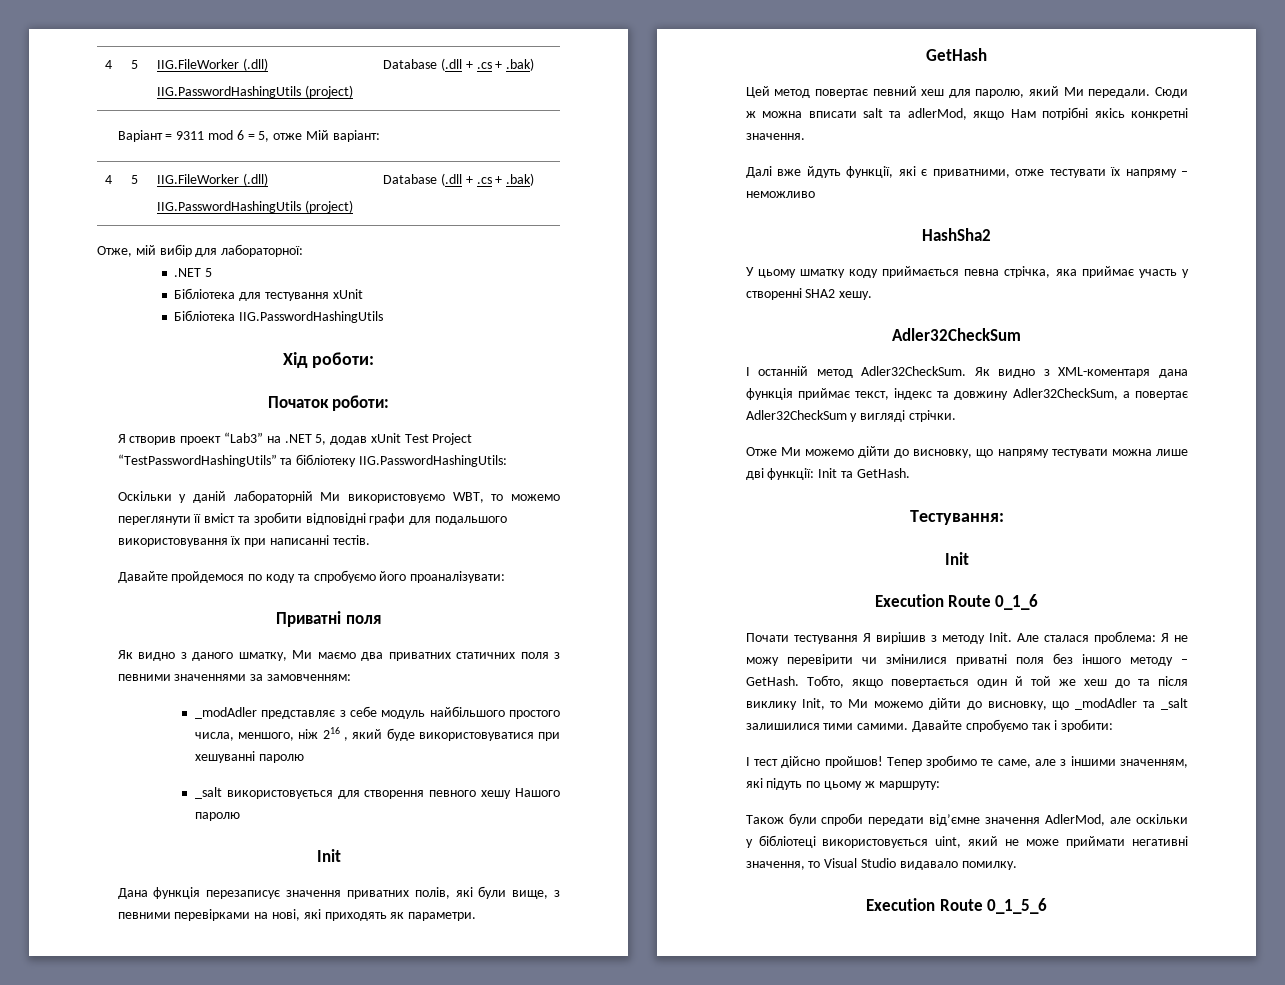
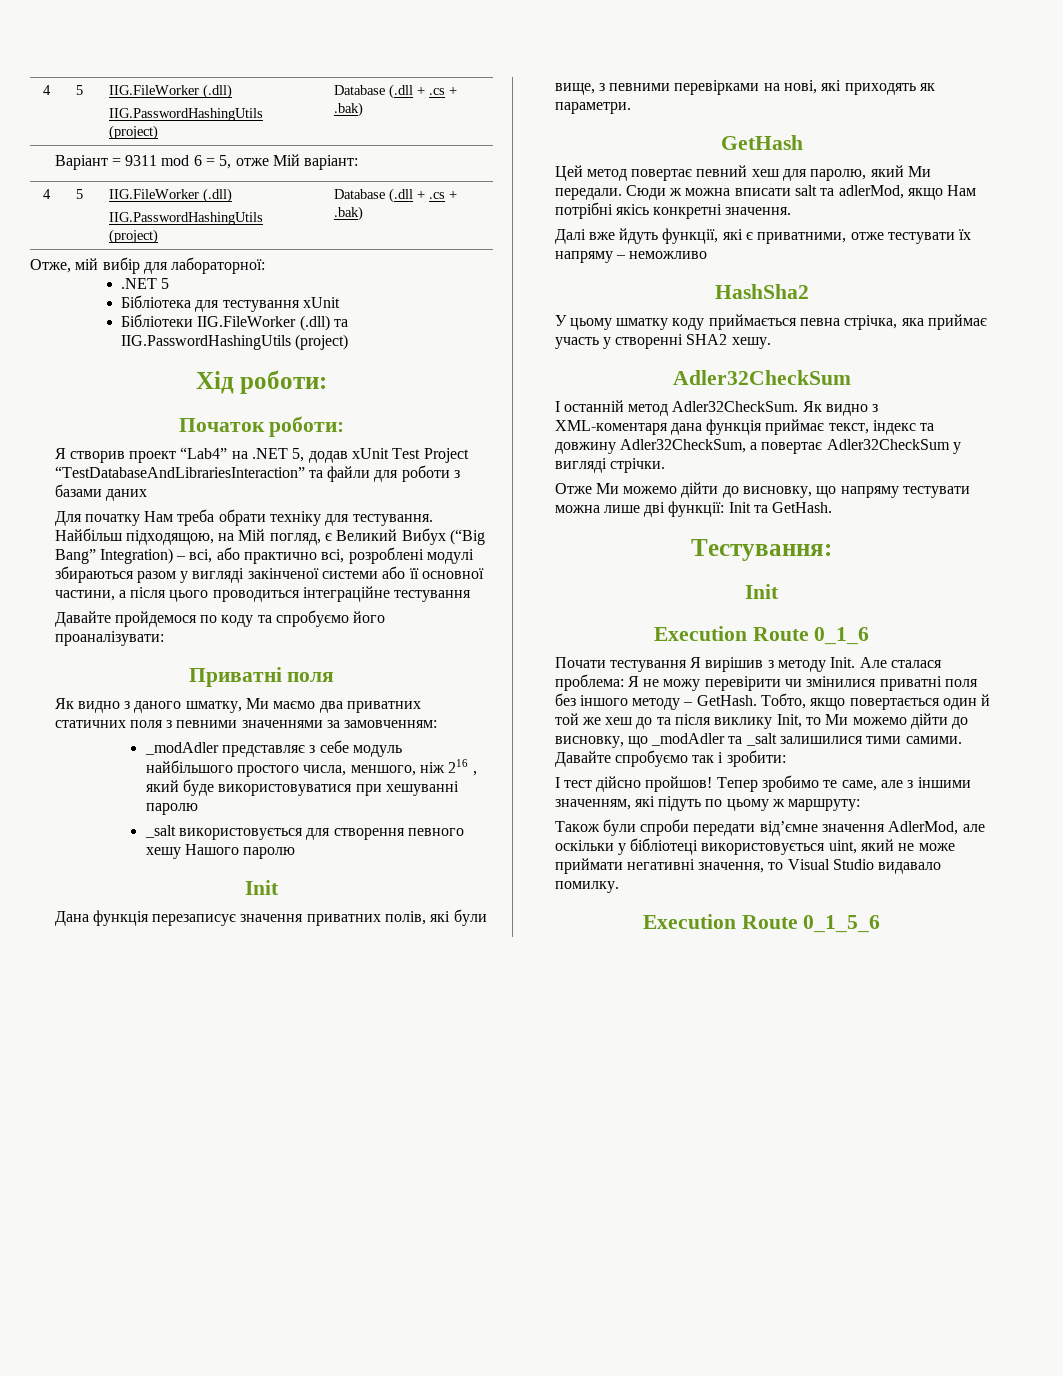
[174,310,384,323] Бібліотека IIG.PasswordHashingUtils -> [121,314,349,331] [121,334,349,350] Бібліотеки IIG.FileWorker (.dll) та IIG.PasswordHashingUtils (project)
[223,432,263,443] “Lab3” -> [180,447,228,459] “Lab4”
[117,454,507,467] [117,490,560,503] [117,512,507,525] [117,535,370,547] “TestPasswordHashingUtils” та бібліотеку IIG.PasswordHashingUtils: // Оскільки у даній лабораторній Ми використовуємо WBT, то можемо переглянути її вміст та зробити відповідні графи для подальшого використовування їх при написанні тестів. -> [54,465,461,482] [54,484,147,501] [54,509,433,526] [54,528,486,545] [54,547,475,564] [54,566,485,583] [54,586,472,602] “TestDatabaseAndLibrariesInteraction” та файли для роботи з базами даних // Для початку Нам треба обрати техніку для тестування. Найбільш підходящою, на Мій погляд, є Великий Вибух (“Big Bang” Integration) – всі, або практично всі, розроблені модулі збираються разом у вигляді закінченої системи або її основної частини, а після цього проводиться інтеграційне тестування

